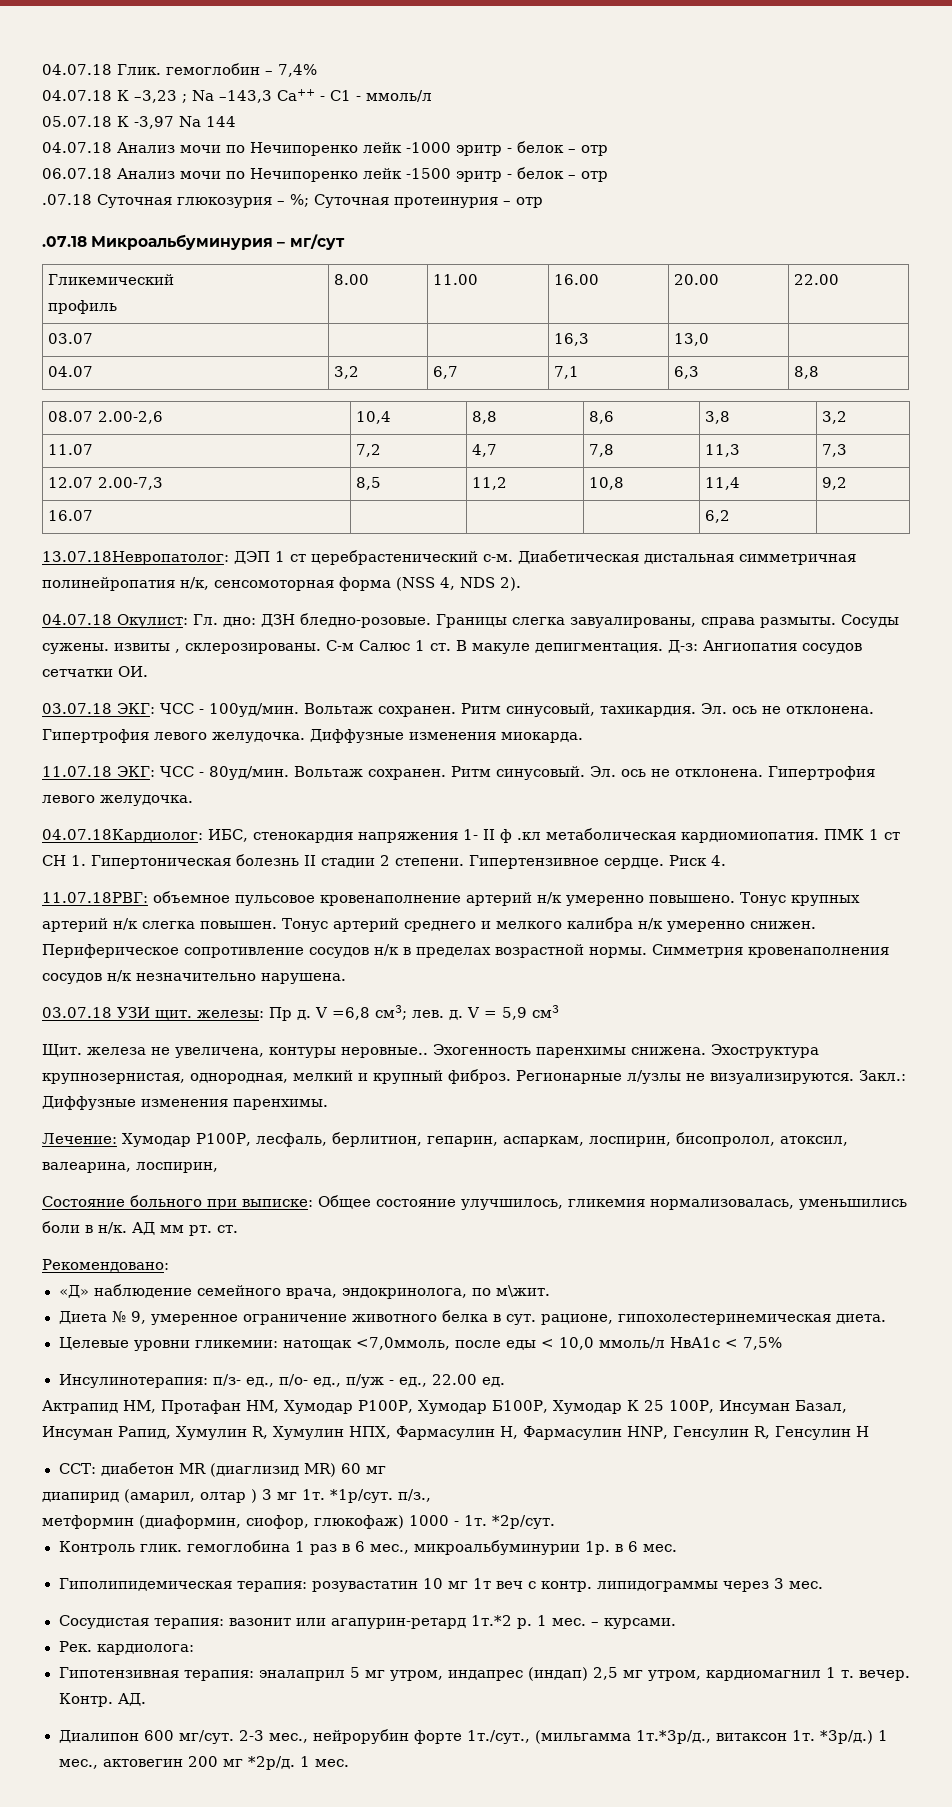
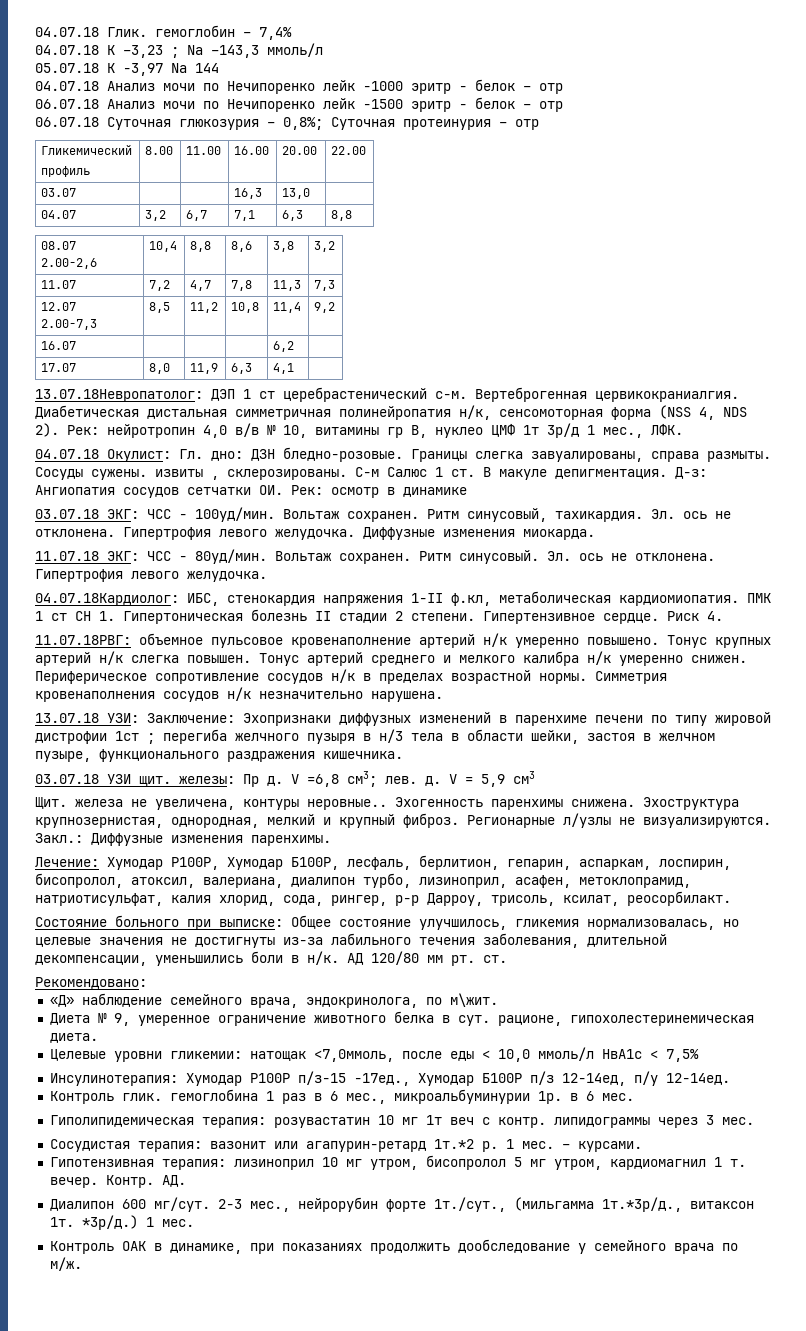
[277,89,361,101] Са++ - С1 - -> (259, 51) none
[42,194,92,205] .07.18 -> [35,117,99,127] 06.07.18
[290,194,309,207] %; -> [283,117,323,130] 0,8%;
[42,234,345,250] // .07.18 Микроальбуминурия – мг/сут -> (539, 124) none
(731, 516) none -> [41,363,77,372] [149,363,171,374] [190,363,219,374] [231,363,253,374] [273,363,295,374] // 17.07 | 8,0 | 11,9 | 6,3 | 4,1 |
(513, 558) none -> [475,387,739,402] Вертеброгенная цервикокраниалгия.
(521, 584) none -> [67,423,683,438] Рек: нейротропин 4,0 в/в № 10, витамины гр В, нуклео ЦМФ 1т 3р/д 1 мес., ЛФК.
(148, 671) none -> [291,485,467,498] Рек: осмотр в динамике
[463,829,541,843] 1- II ф .кл -> [411,593,491,606] 1-II ф.кл,
(346, 978) none -> [35,712,771,726] [35,729,715,744] [35,749,403,762] // 13.07.18 УЗИ: Заключение: Эхопризнаки диффузных изменений в паренхиме печени по типу жировой дистрофии 1ст ; перегиба желчного пузыря в н/3 тела в области шейки, застоя в желчном пузыре, функционального раздражения кишечника.
(251, 1139) none -> [227,857,339,870] Хумодар Б100Р,
[42,1162,218,1173] валеарина, лоспирин, -> [203,873,691,888] [35,891,731,906] валериана, диалипон турбо, лизиноприл, асафен, метоклопрамид, натриотисульфат, калия хлорид, сода, рингер, р-р Дарроу, трисоль, ксилат, реосорбилакт.
(794, 1204) none -> [723,919,739,927] [35,933,667,948] [35,955,147,966] но целевые значения не достигнуты из-за лабильного течения заболевания, длительной декомпенсации,
(155, 1228) none -> [371,951,419,965] 120/80
[212,1374,505,1388] [42,1400,847,1414] [42,1426,869,1440] [58,1462,386,1477] [42,1489,431,1503] [42,1515,555,1529] п/з- ед., п/о- ед., п/уж - ед., 22.00 ед. // Актрапид НМ, Протафан НМ, Хумодар Р100Р, Хумодар Б100Р, Хумодар К 25 100Р, Инсуман Базал, Инсуман Рапид, Хумулин R, Хумулин НПХ, Фармасулин Н, Фармасулин НNР, Генсулин R, Генсулин Н // ССТ: диабетон МR (диаглизид МR) 60 мг // диапирид (амарил, олтар ) 3 мг 1т. *1р/сут. п/з., // метформин (диаформин, сиофор, глюкофаж) 1000 - 1т. *2р/сут. -> [185,1071,730,1086] Хумодар Р100Р п/з-15 -17ед., Хумодар Б100Р п/з 12-14ед, п/у 12-14ед.
[58,1641,194,1655] // Рек. кардиолога: -> (642, 1146) none
[258,1667,618,1681] эналаприл 5 мг утром, индапрес (индап) 2,5 -> [233,1155,522,1170] лизиноприл 10 мг утром, бисопролол 5
[58,1756,349,1770] мес., актовегин 200 мг *2р/д. 1 мес. -> [161,1219,194,1227] [49,1239,738,1254] [49,1257,82,1271] мес. // Контроль ОАК в динамике, при показаниях продолжить дообследование у семейного врача по м/ж.

